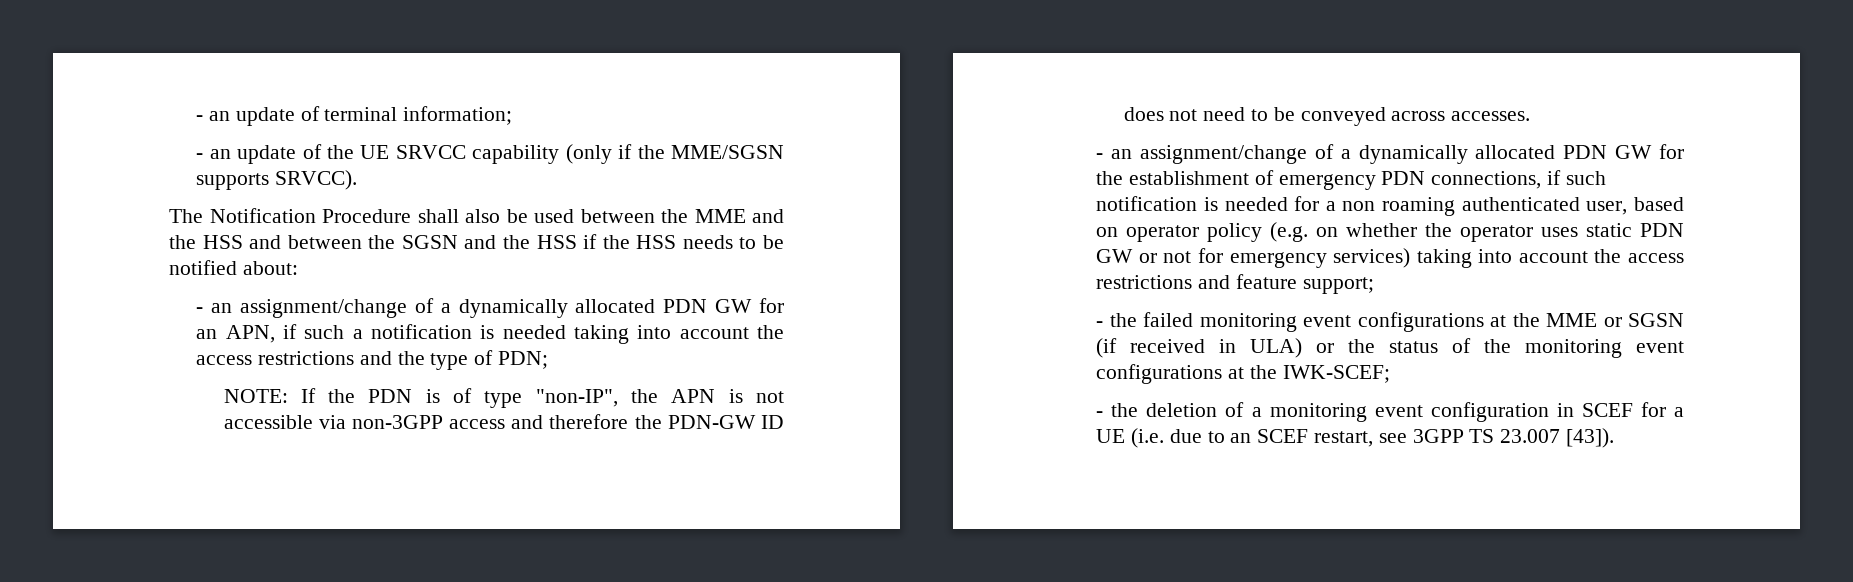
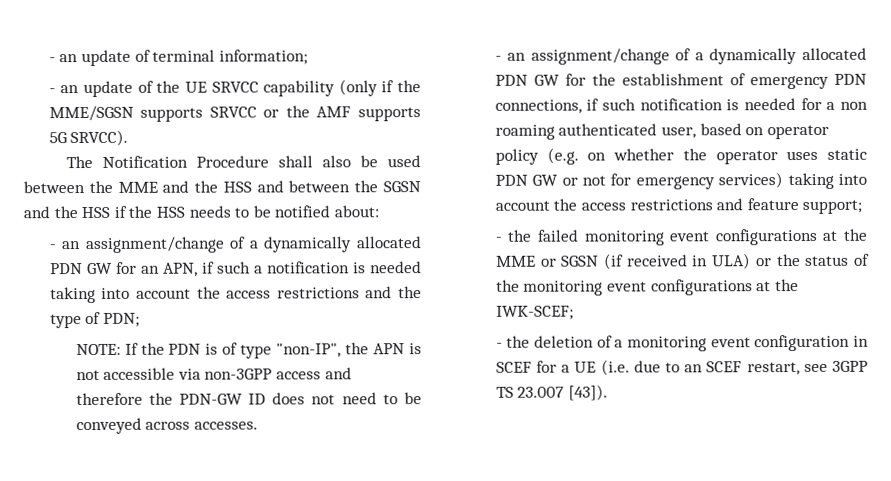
(270, 181) none -> [209,105,421,122] [48,132,67,144] SRVCC or the AMF supports 5G

